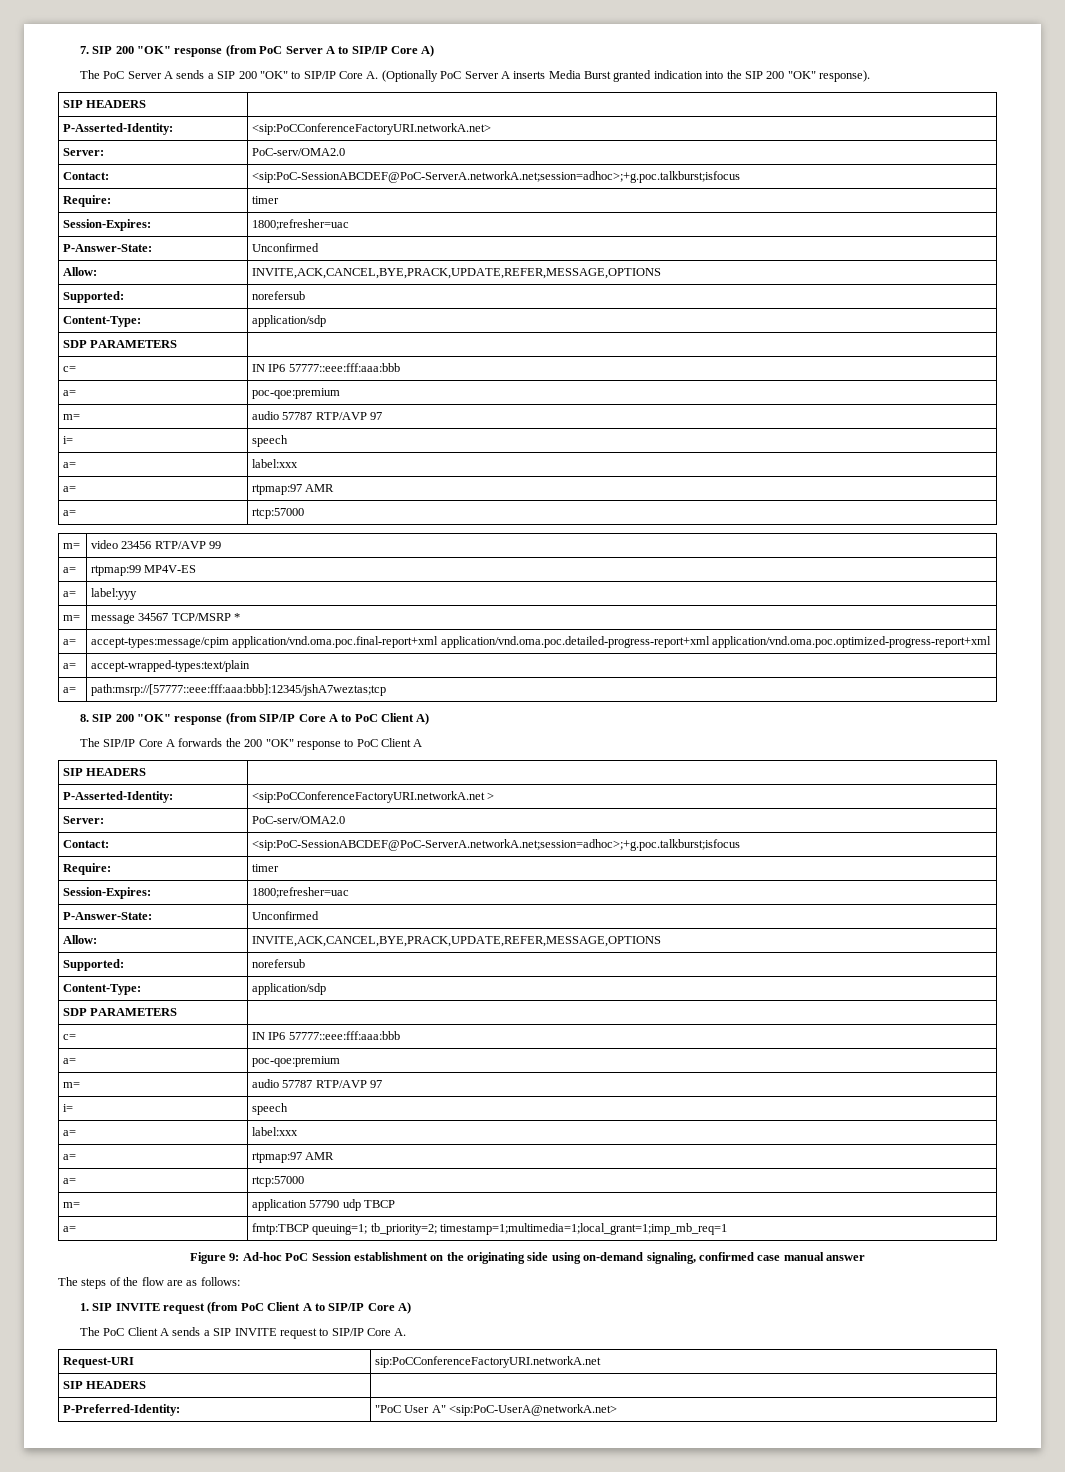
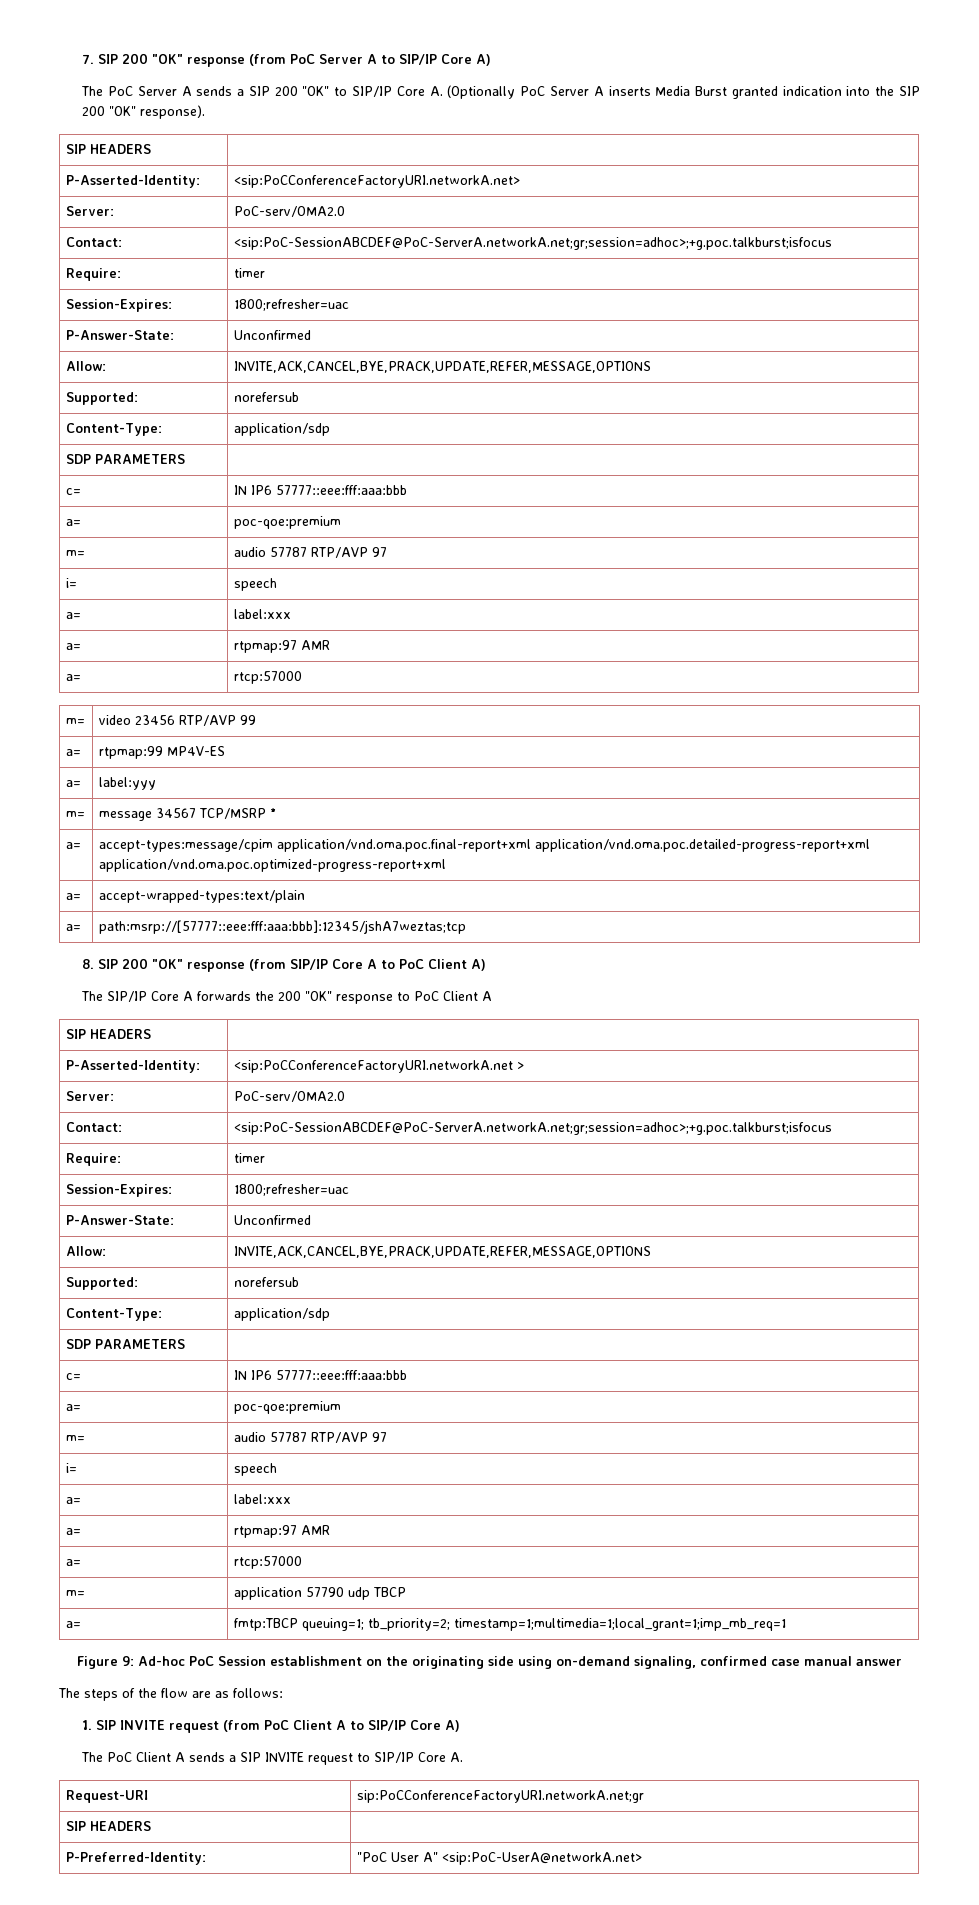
[252,171,741,183] <sip:PoC-SessionABCDEF@PoC-ServerA.networkA.net;session=adhoc>;+g.poc.talkburst;isfocus -> [233,237,832,250] <sip:PoC-SessionABCDEF@PoC-ServerA.networkA.net;gr;session=adhoc>;+g.poc.talkburst;isfocus
[252,839,741,851] <sip:PoC-SessionABCDEF@PoC-ServerA.networkA.net;session=adhoc>;+g.poc.talkburst;isfocus -> [233,1122,832,1135] <sip:PoC-SessionABCDEF@PoC-ServerA.networkA.net;gr;session=adhoc>;+g.poc.talkburst;isfocus
[375,1356,602,1368] sip:PoCConferenceFactoryURI.networkA.net -> [356,1790,644,1803] sip:PoCConferenceFactoryURI.networkA.net;gr

